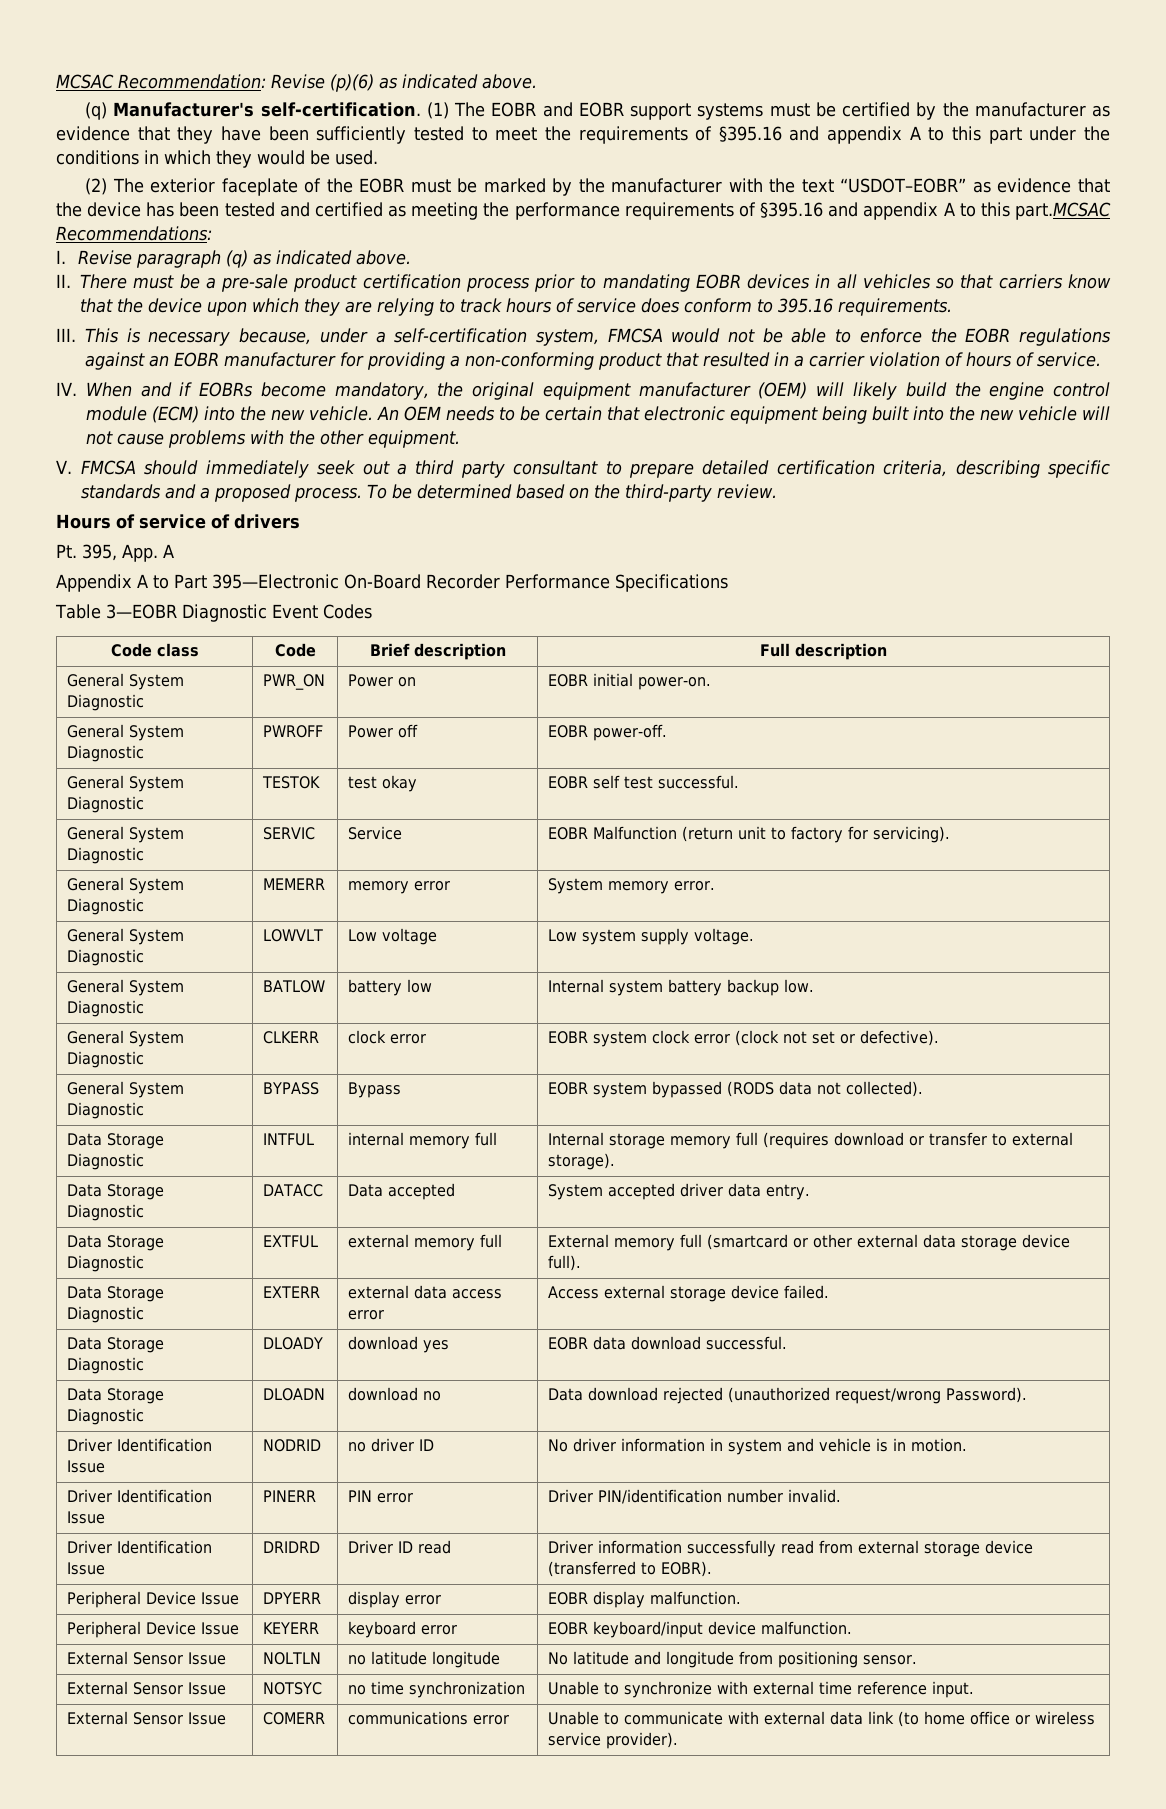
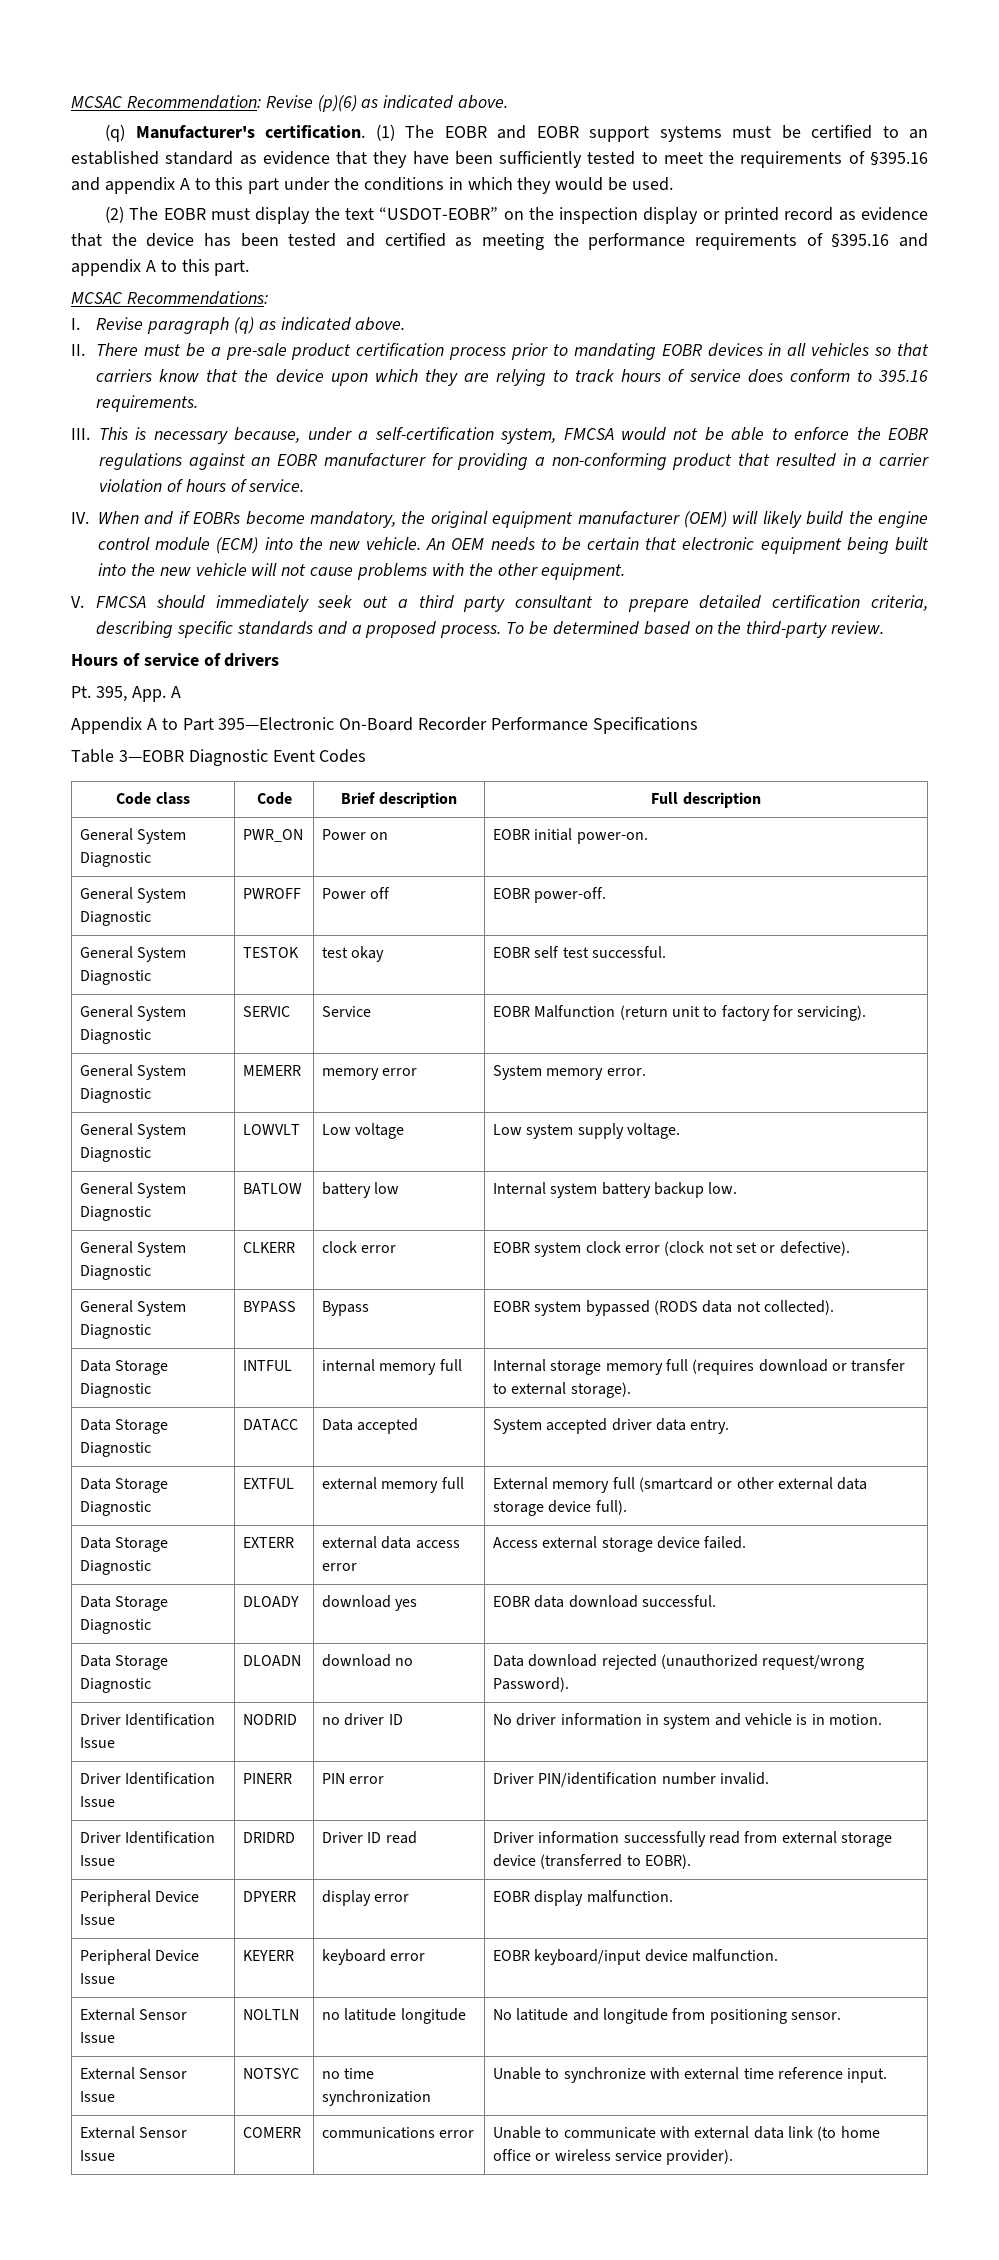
[260,102,421,117] self-certification. -> [265,125,366,139] certification.
[916,102,1086,120] by the manufacturer -> [882,126,929,139] [71,151,234,165] to an established standard
[150,178,967,196] exterior faceplate of the EOBR must be marked by the manufacturer with the text “USDOT–EOBR” -> [163,207,834,224] EOBR must display the text “USDOT-EOBR” on the inspection display or printed record
[1014,202,1111,220] part.MCSAC -> [214,260,250,276] [71,292,122,304] part. // MCSAC

